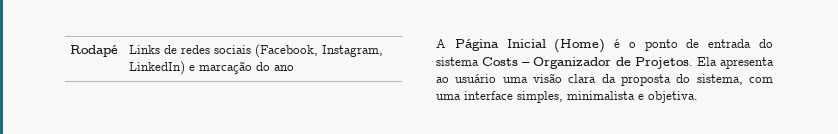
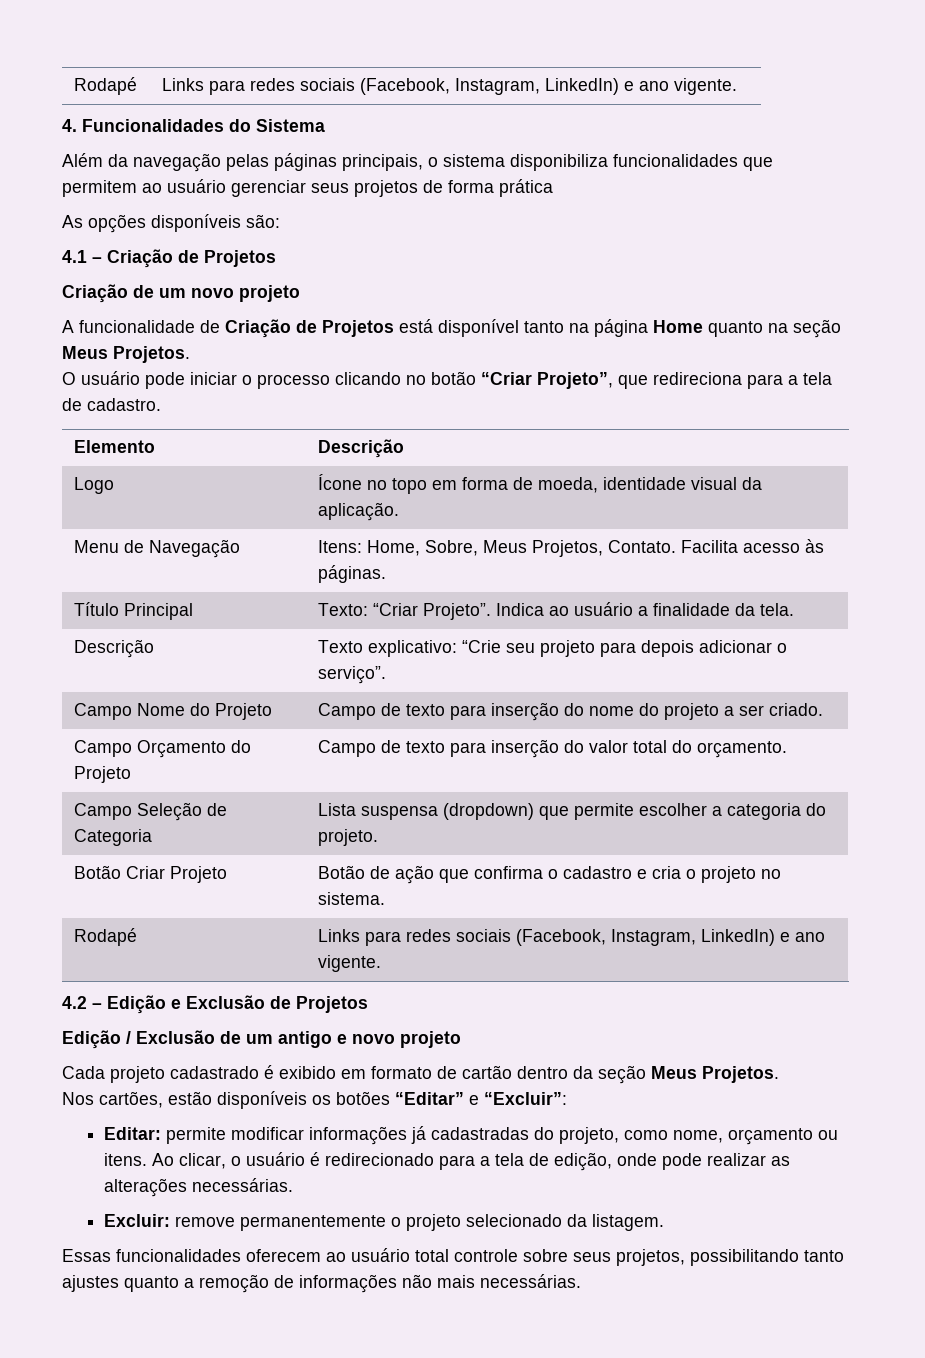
[70,45,119,57] [129,44,384,58] [129,61,295,75] [436,39,773,53] [436,57,774,69] [436,73,773,86] [436,91,698,103] Rodapé | Links de redes sociais (Facebook, Instagram, LinkedIn) e marcação do ano // A Página Inicial (Home) é o ponto de entrada do sistema Costs – Organizador de Projetos. Ela apresenta ao usuário uma visão clara da proposta do sistema, com uma interface simples, minimalista e objetiva. -> [74,77,138,95] [162,78,738,95] [62,119,325,132] [62,153,773,172] [62,179,553,197] [62,214,280,233] [62,249,276,268] [62,284,300,303] [62,319,841,338] [62,346,190,363] [62,371,832,389] [62,398,161,411] [74,440,156,453] [318,439,405,458] [74,477,115,494] [318,474,763,494] [318,502,400,521] [74,539,241,558] [318,539,825,557] [318,565,387,583] [74,602,194,620] [318,602,795,620] [74,639,155,658] [318,640,788,657] [318,666,387,684] [74,703,273,720] [318,702,824,721] [74,740,252,758] [74,766,132,783] [318,739,788,758] [74,802,228,821] [74,829,153,846] [318,803,827,820] [318,829,379,846] [74,865,228,883] [318,865,782,884] [318,892,386,905] [74,928,138,946] [318,929,826,946] [318,955,382,972] [62,995,368,1014] [62,1030,461,1049] [62,1065,779,1084] [62,1091,567,1109] [103,1126,838,1145] [103,1152,790,1171] [103,1178,293,1197] [103,1214,664,1231] [62,1248,844,1266] [62,1274,581,1293] Rodapé | Links para redes sociais (Facebook, Instagram, LinkedIn) e ano vigente. // 4. Funcionalidades do Sistema // Além da navegação pelas páginas principais, o sistema disponibiliza funcionalidades que permitem ao usuário gerenciar seus projetos de forma prática // As opções disponíveis são: // 4.1 – Criação de Projetos // Criação de um novo projeto // A funcionalidade de Criação de Projetos está disponível tanto na página Home quanto na seção Meus Projetos. // O usuário pode iniciar o processo clicando no botão “Criar Projeto”, que redireciona para a tela de cadastro. // Elemento | Descrição // Logo | Ícone no topo em forma de moeda, identidade visual da aplicação. // Menu de Navegação | Itens: Home, Sobre, Meus Projetos, Contato. Facilita acesso às páginas. // Título Principal | Texto: “Criar Projeto”. Indica ao usuário a finalidade da tela. // Descrição | Texto explicativo: “Crie seu projeto para depois adicionar o serviço”. // Campo Nome do Projeto | Campo de texto para inserção do nome do projeto a ser criado. // Campo Orçamento do Projeto | Campo de texto para inserção do valor total do orçamento. // Campo Seleção de Categoria | Lista suspensa (dropdown) que permite escolher a categoria do projeto. // Botão Criar Projeto | Botão de ação que confirma o cadastro e cria o projeto no sistema. // Rodapé | Links para redes sociais (Facebook, Instagram, LinkedIn) e ano vigente. // 4.2 – Edição e Exclusão de Projetos // Edição / Exclusão de um antigo e novo projeto // Cada projeto cadastrado é exibido em formato de cartão dentro da seção Meus Projetos. // Nos cartões, estão disponíveis os botões “Editar” e “Excluir”: // Editar: permite modificar informações já cadastradas do projeto, como nome, orçamento ou itens. Ao clicar, o usuário é redirecionado para a tela de edição, onde pode realizar as alterações necessárias. // Excluir: remove permanentemente o projeto selecionado da listagem. // Essas funcionalidades oferecem ao usuário total controle sobre seus projetos, possibilitando tanto ajustes quanto a remoção de informações não mais necessárias.

